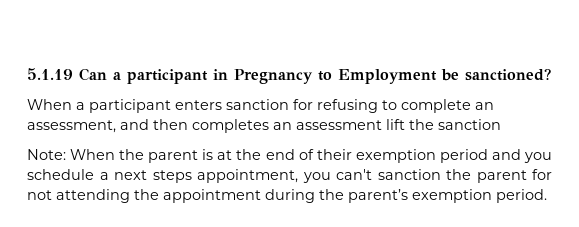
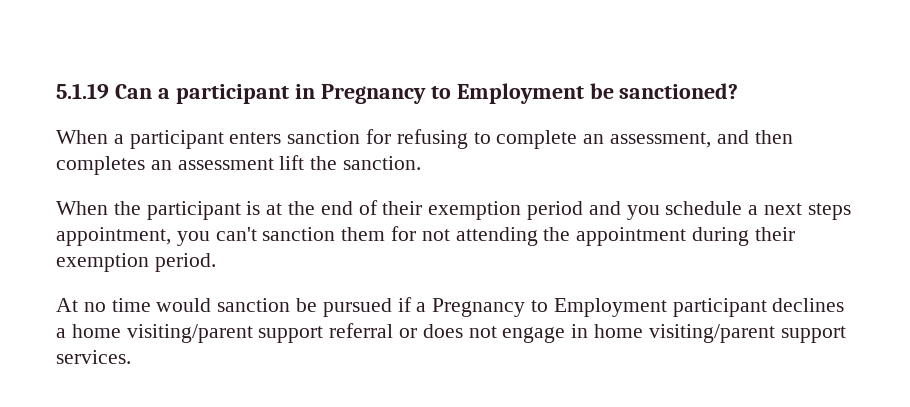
[438,119,501,130] [27,149,66,160] sanction // Note: -> [343,156,422,170] sanction. //
[148,150,199,163] parent -> [146,201,241,220] participant
[446,169,527,183] the parent -> [341,227,386,241] them
[319,189,408,203] the parent’s -> [754,227,795,241] their
(547, 196) none -> [56,297,845,317] [56,323,846,343] [56,350,131,364] // At no time would sanction be pursued if a Pregnancy to Employment participant declines a home visiting/parent support referral or does not engage in home visiting/parent support services.

